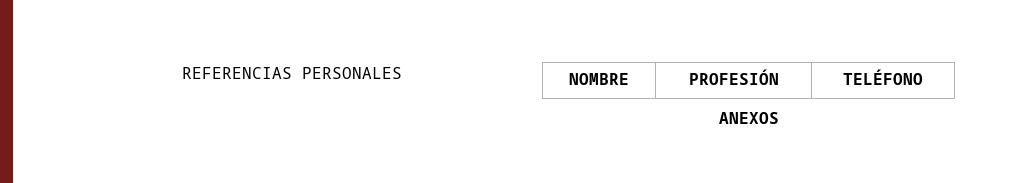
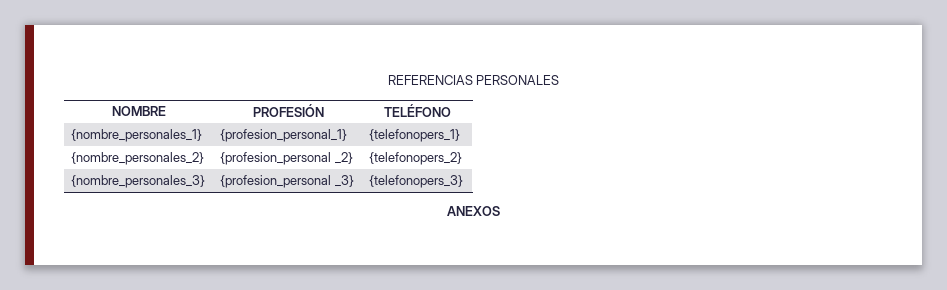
(923, 77) none -> [71,129,203,142] [220,129,348,142] [369,129,461,142] [71,152,205,165] [220,152,353,165] [369,152,463,165] [71,175,206,188] [220,175,354,188] [369,175,464,188] // {nombre_personales_1} | {profesion_personal_1} | {telefonopers_1} // {nombre_personales_2} | {profesion_personal _2} | {telefonopers_2} // {nombre_personales_3} | {profesion_personal _3} | {telefonopers_3}

